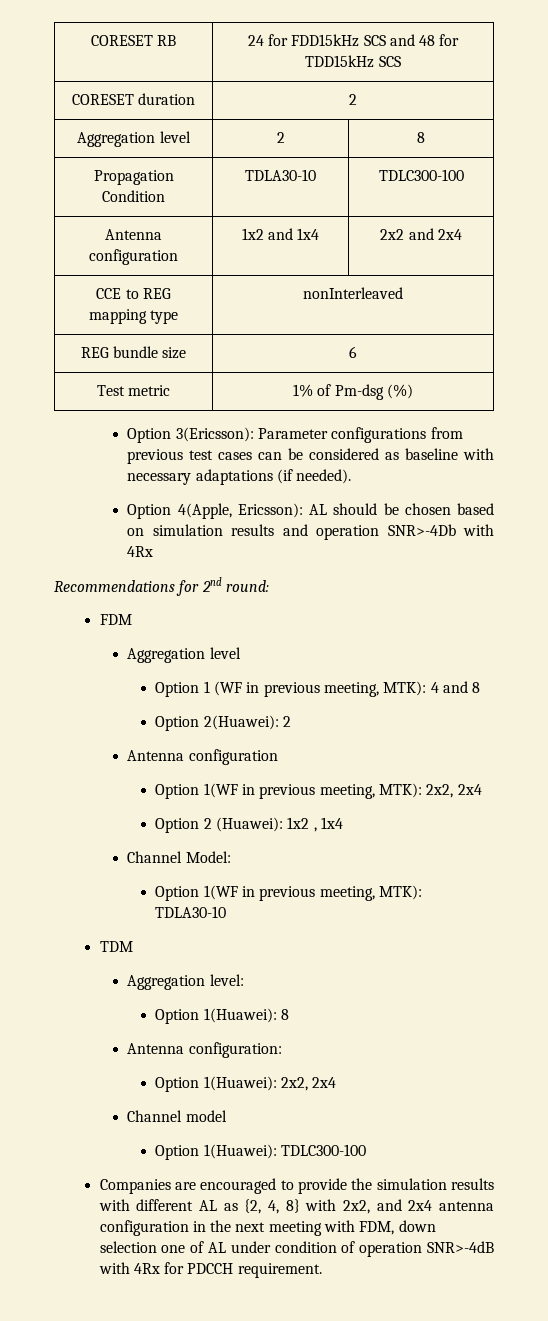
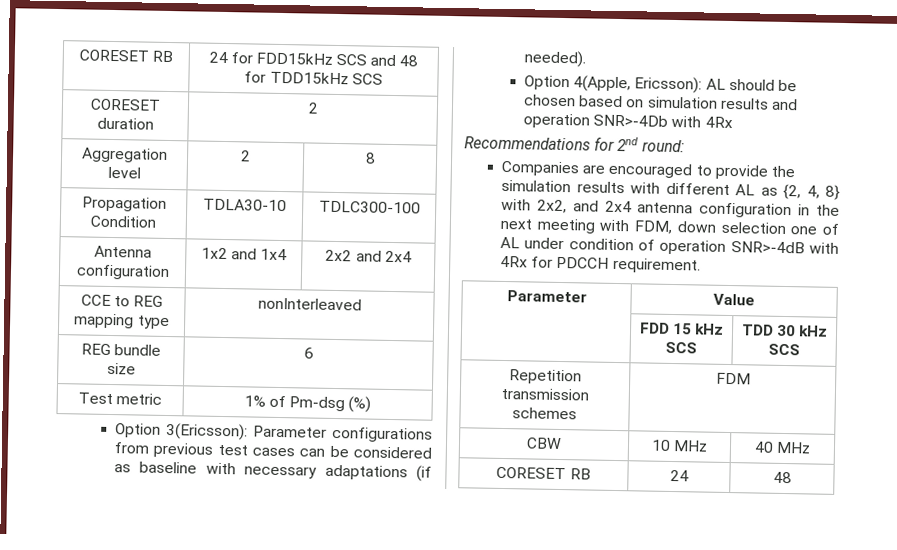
[99,614,132,625] [127,647,241,663] [155,681,481,697] [155,715,291,731] [127,749,278,765] [155,783,482,799] [155,817,343,833] [127,851,231,863] [155,885,422,901] [155,906,227,918] [99,941,133,952] [127,974,244,990] [155,1008,289,1024] [127,1042,282,1058] [155,1076,337,1092] [127,1110,227,1122] [155,1144,366,1160] // FDM // Aggregation level // Option 1 (WF in previous meeting, MTK): 4 and 8 // Option 2(Huawei): 2 // Antenna configuration // Option 1(WF in previous meeting, MTK): 2x2, 2x4 // Option 2 (Huawei): 1x2 , 1x4 // Channel Model: // Option 1(WF in previous meeting, MTK): TDLA30-10 // TDM // Aggregation level: // Option 1(Huawei): 8 // Antenna configuration: // Option 1(Huawei): 2x2, 2x4 // Channel model // Option 1(Huawei): TDLC300-100 -> (685, 146) none
(322, 1270) none -> [506,290,587,303] [713,293,755,306] [638,322,725,335] [665,341,697,354] [740,324,829,337] [768,343,800,356] [509,369,582,385] [500,387,589,401] [512,407,577,420] [715,372,751,385] [526,437,562,450] [650,439,709,452] [753,441,812,454] [496,466,591,480] [669,469,689,482] [772,471,792,484] // Parameter | Value // | FDD 15 kHz SCS | TDD 30 kHz SCS // Repetition transmission schemes | FDM // CBW | 10 MHz | 40 MHz // CORESET RB | 24 | 48

